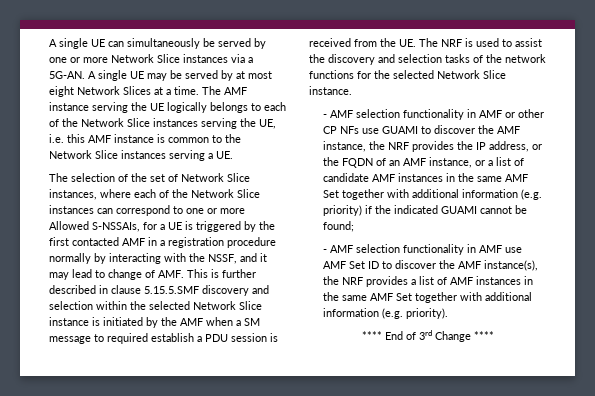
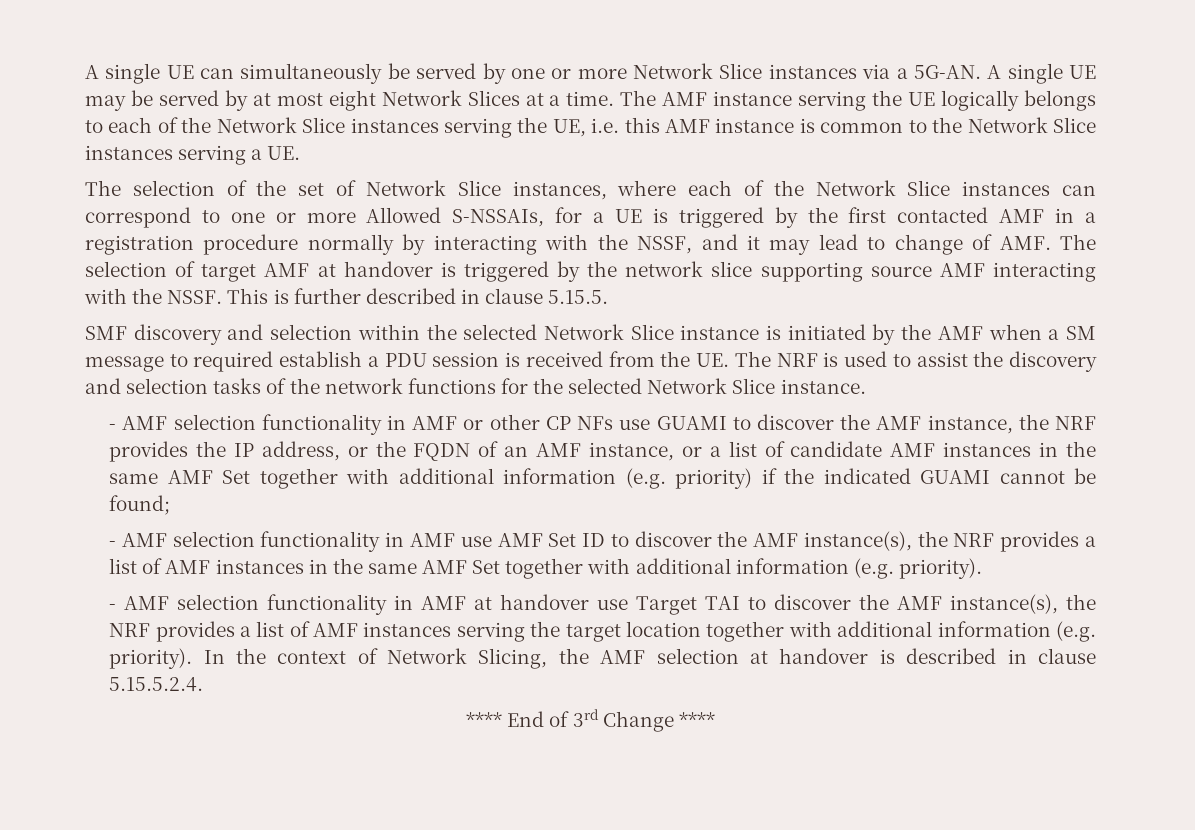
(184, 274) none -> [1060,234,1096,250] [85,261,1096,282] [84,288,223,304] The selection of target AMF at handover is triggered by the network slice supporting source AMF interacting with the NSSF.
[144,286,199,294] 5.15.5.SMF -> [548,290,609,304] [85,326,127,340] 5.15.5. // SMF
(448, 313) none -> [109,594,1096,615] [109,621,1097,642] [109,648,1097,669] [109,677,204,692] // - AMF selection functionality in AMF at handover use Target TAI to discover the AMF instance(s), the NRF provides a list of AMF instances serving the target location together with additional information (e.g. priority). In the context of Network Slicing, the AMF selection at handover is described in clause 5.15.5.2.4.

